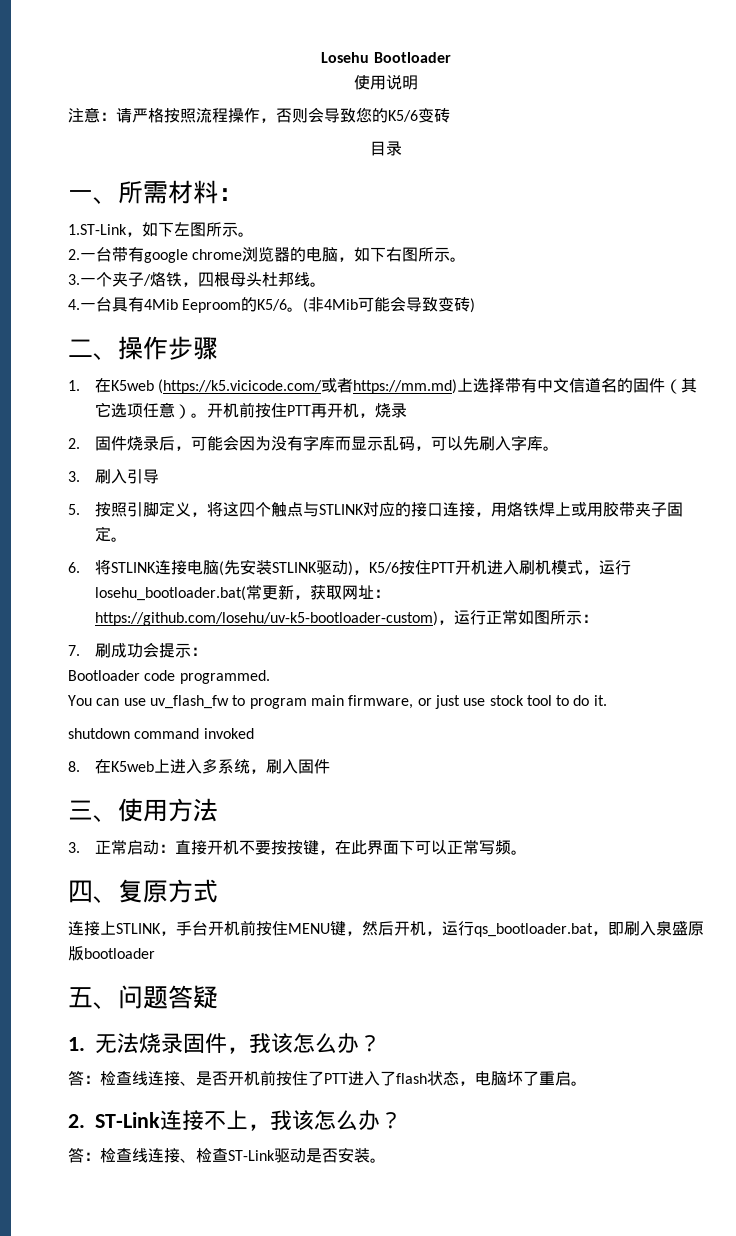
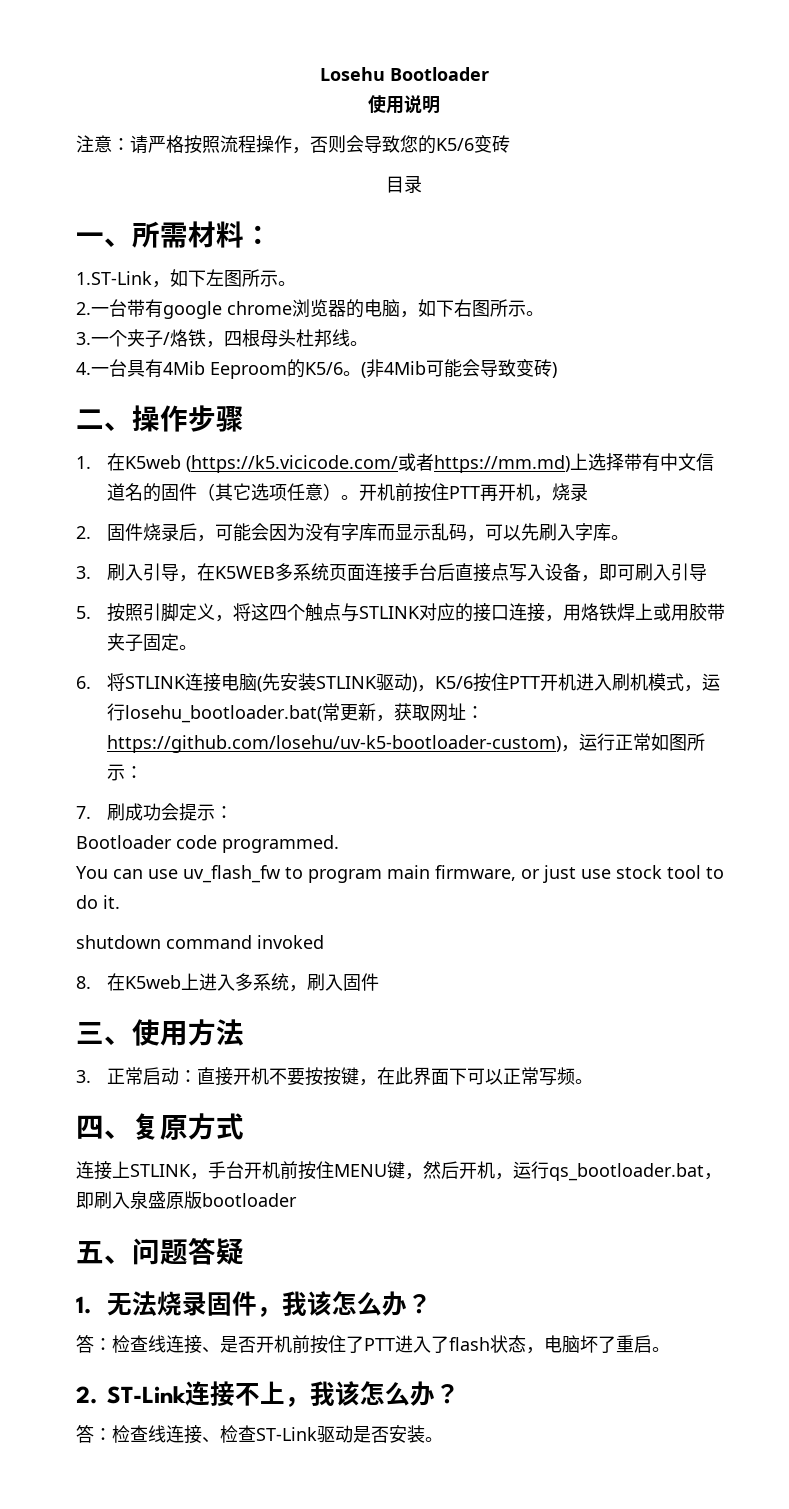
(160, 476) none -> [179,563,708,582] ，在K5WEB多系统页面连接手台后直接点写入设备，即可刷入引导

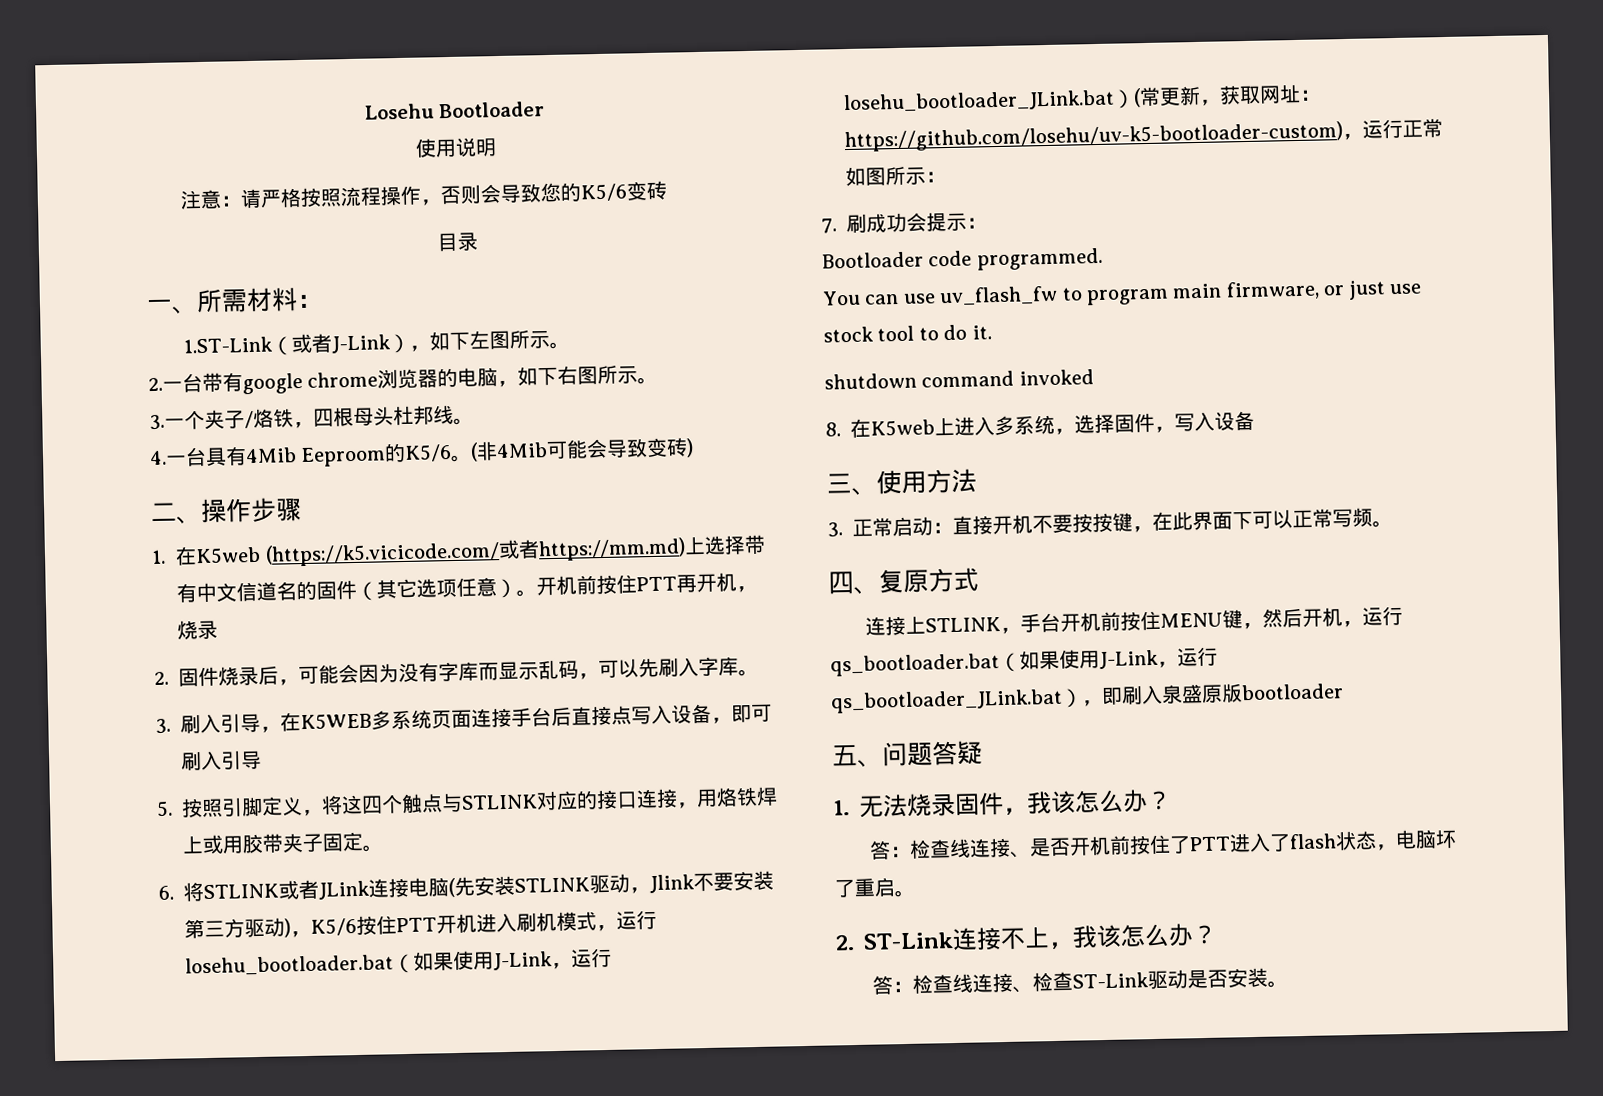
(152, 278) none -> [271,333,412,356] （或者J-Link）
(187, 682) none -> [278,879,370,900] 或者JLink
(413, 682) none -> [629,870,774,894] [184,917,285,939] ，Jlink不要安装第三方驱动
[125,705,323,723] losehu_bootloader.bat( -> [185,947,612,977] [843,88,1142,114] losehu_bootloader.bat（如果使用J-Link，运行losehu_bootloader_JLink.bat）(
[307,973,380,991] 刷入固件 -> [1074,410,1255,434] 选择固件，写入设备
(704, 1172) none -> [998,646,1218,673] [830,688,1083,714] （如果使用J-Link，运行qs_bootloader_JLink.bat）

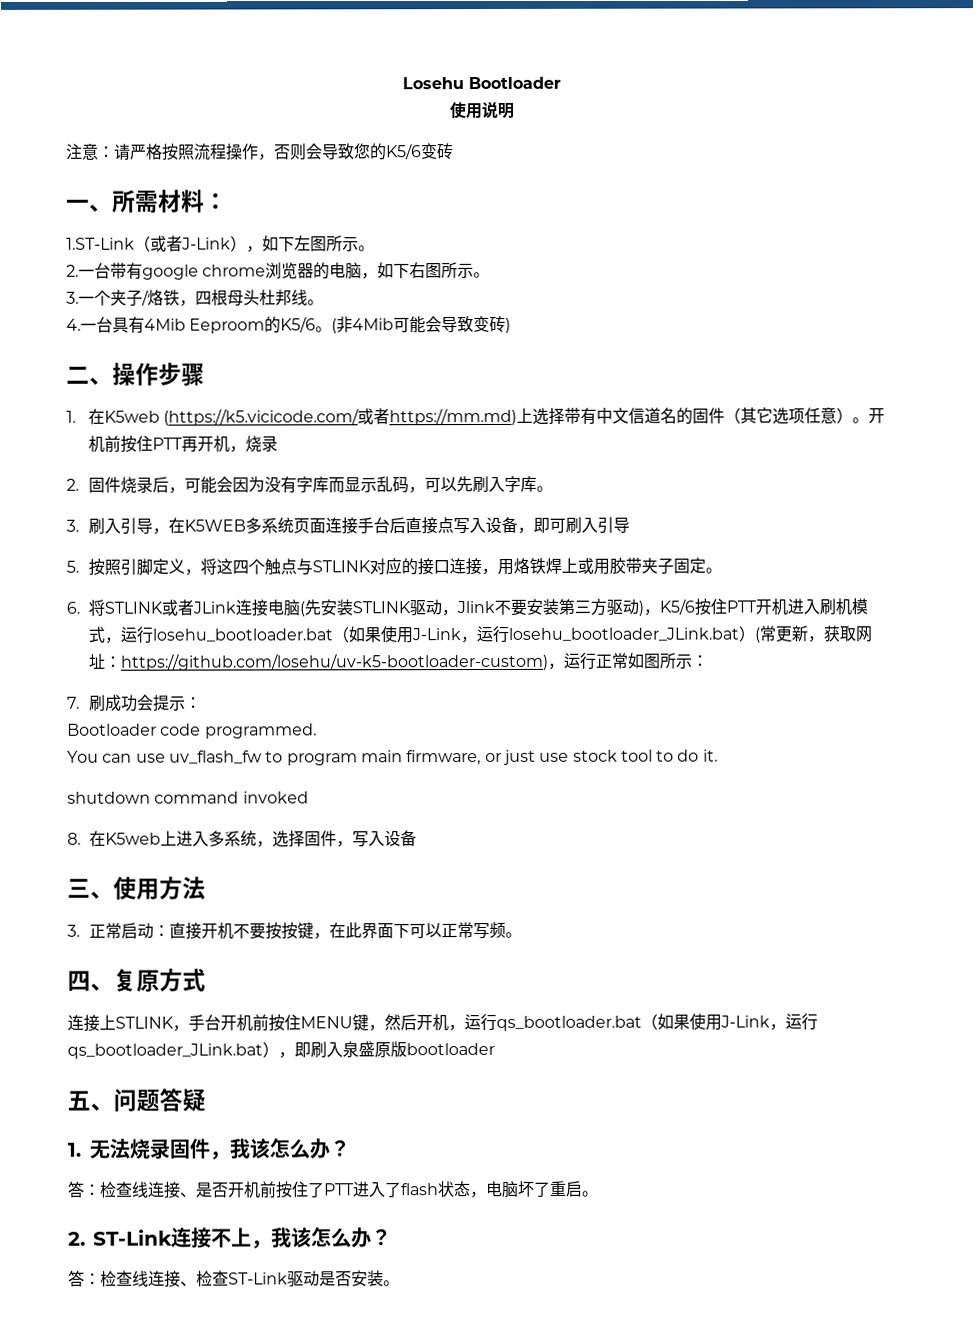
[436,232,478,252] // 目录 -> (454, 151) none

